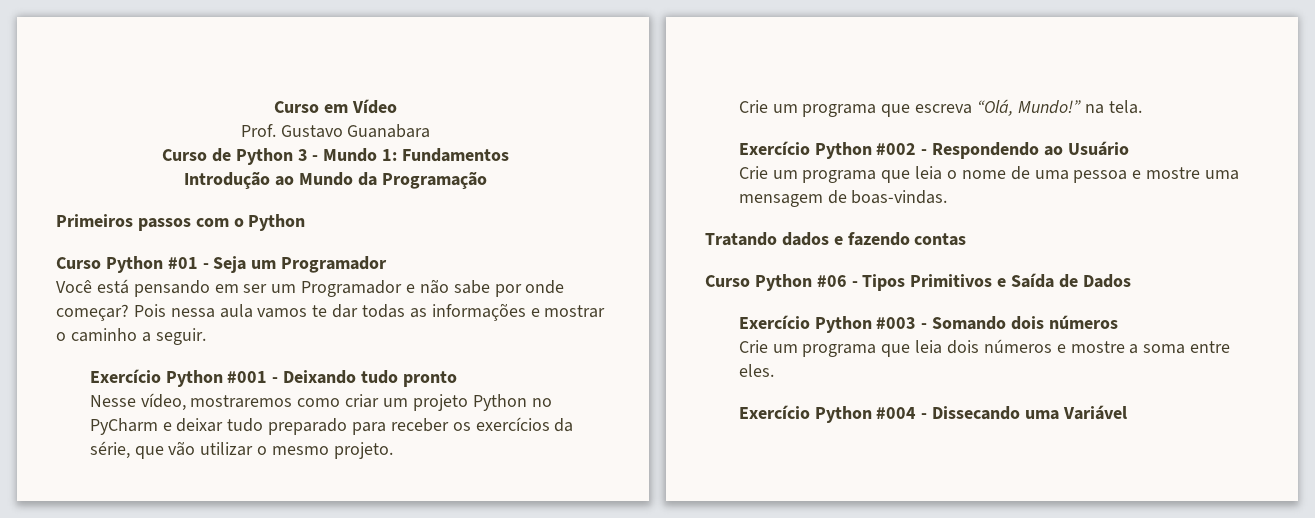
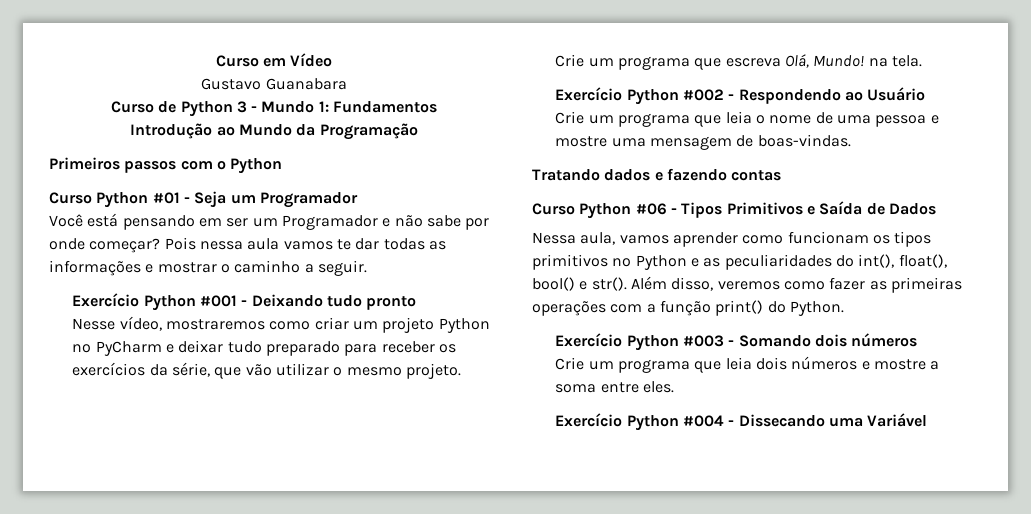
[240,124,276,137] Prof. -> (333, 60) none
[977,99,1081,116] “Olá, Mundo!” -> [784,54,865,68] Olá, Mundo!
(1131, 281) none -> [532,231,932,247] [532,254,947,270] [532,276,962,293] [532,300,844,316] // Nessa aula, vamos aprender como funcionam os tipos primitivos no Python e as peculiaridades do int(), float(), bool() e str(). Além disso, veremos como fazer as primeiras operações com a função print() do Python.

